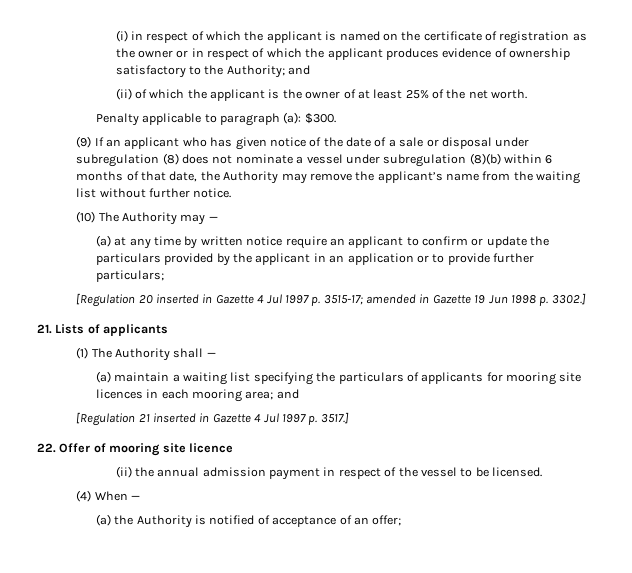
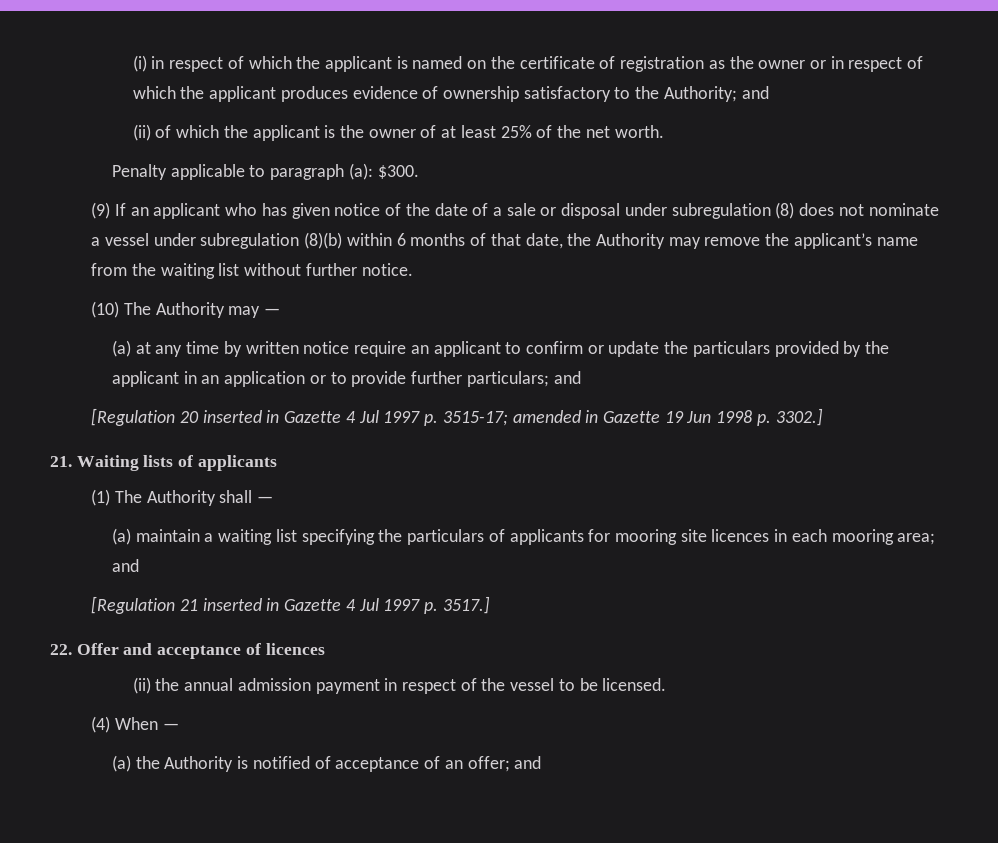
(164, 276) none -> [553,371,581,384] and
[55,324,85,334] Lists -> [76,455,174,471] Waiting lists
[93,443,233,456] of mooring site licence -> [123,643,325,659] and acceptance of licences
(402, 520) none -> [514,756,542,769] and

